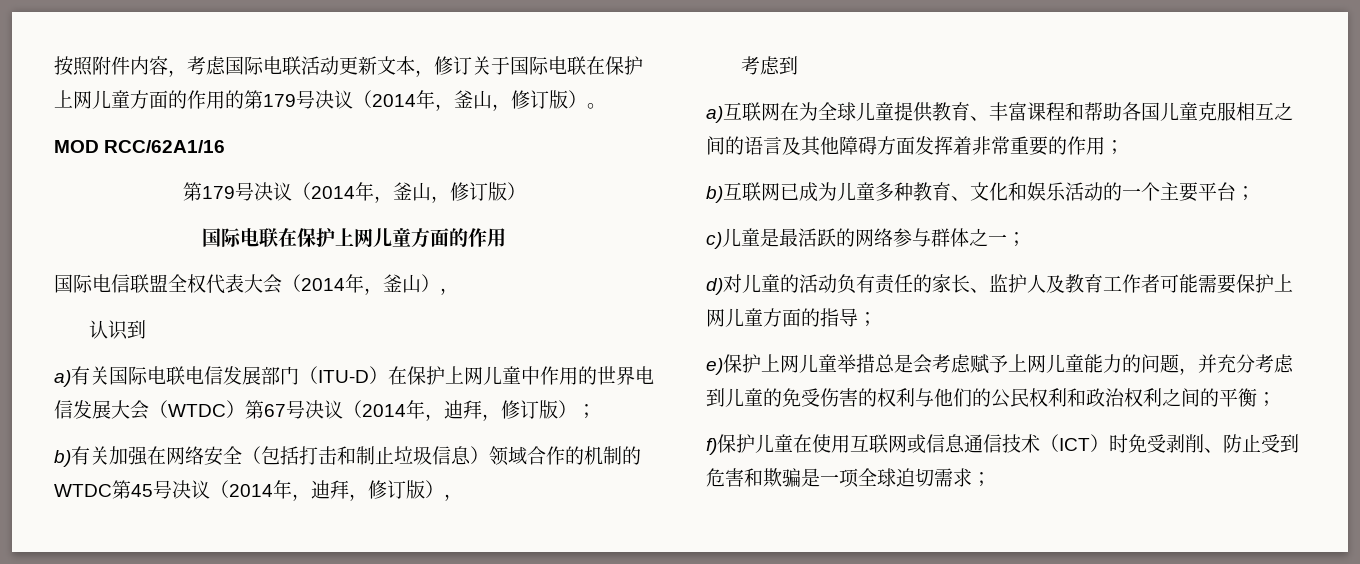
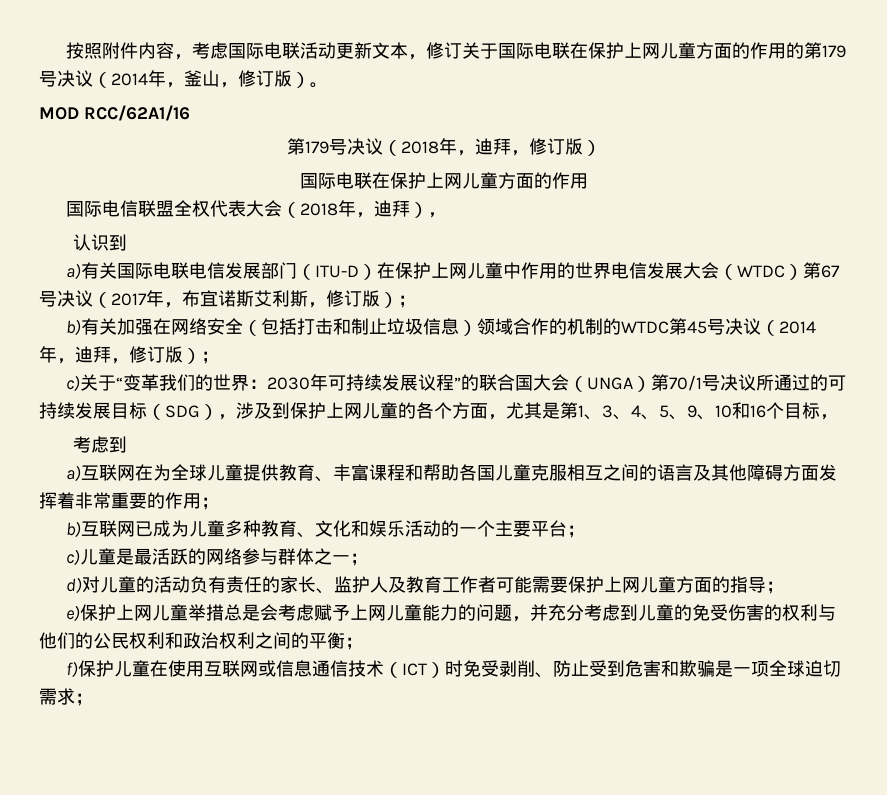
[310,182,431,203] 2014年，釜山 -> [400,138,511,156] 2018年，迪拜
[301,274,421,295] 2014年，釜山 -> [300,200,411,218] 2018年，迪拜
[362,400,482,421] 2014年，迪拜 -> [111,290,308,308] 2017年，布宜诺斯艾利斯
(444, 489) none -> [201,351,219,364] [66,374,847,392] [39,402,820,420] ； // c)关于“变革我们的世界：2030年可持续发展议程”的联合国大会（UNGA）第70/1号决议所通过的可持续发展目标（SDG），涉及到保护上网儿童的各个方面，尤其是第1、3、4、5、9、10和16个目标

